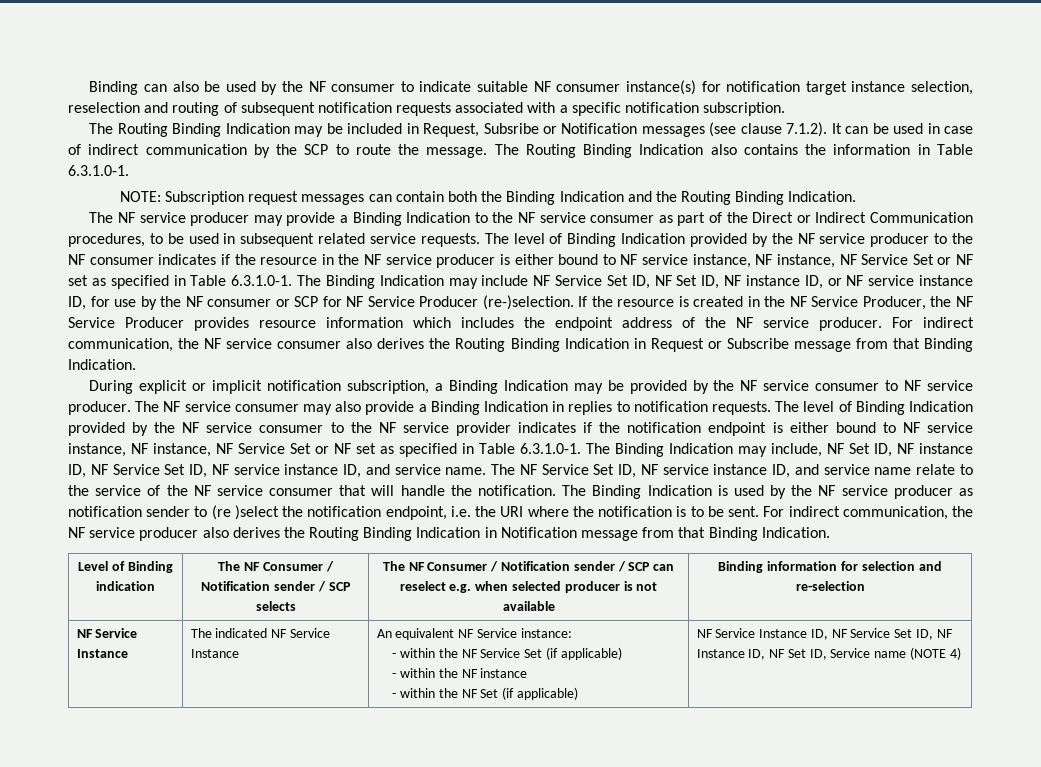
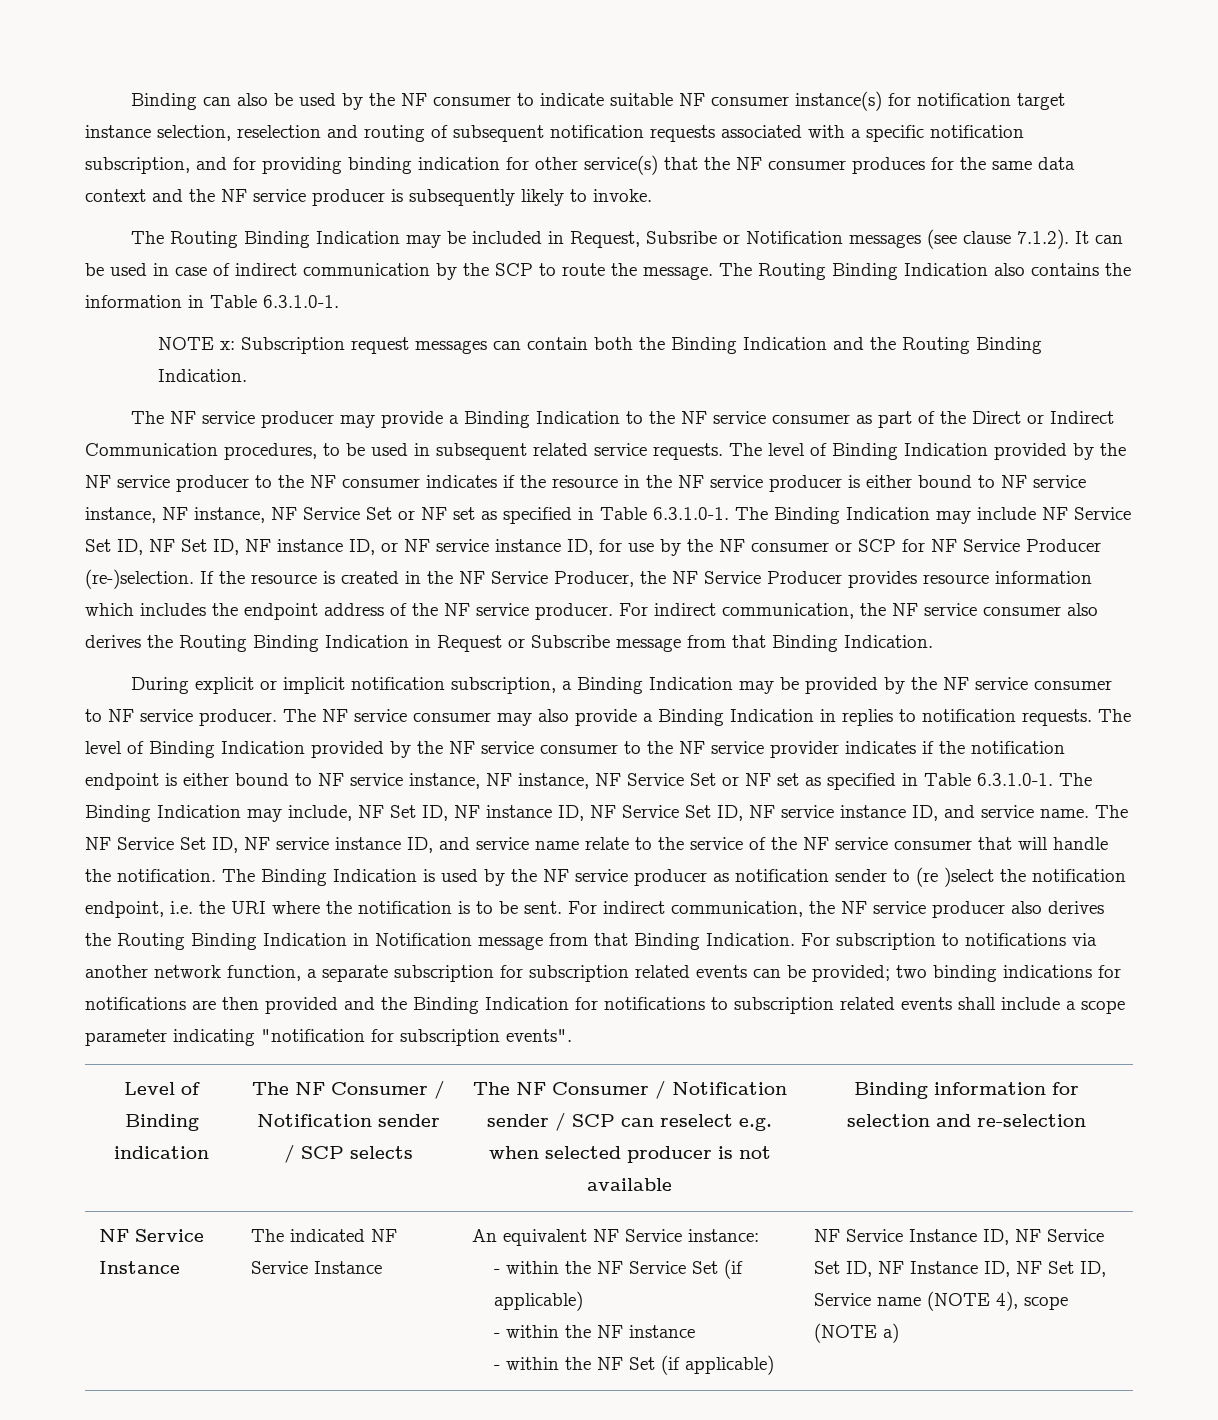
[703,102,786,116] subscription. -> [85,155,1075,175] [85,189,652,206] subscription, and for providing binding indication for other service(s) that the NF consumer produces for the same data context and the NF service producer is subsequently likely to invoke.
[119,191,161,202] NOTE: -> [158,337,236,350] NOTE x:
(830, 532) none -> [801,933,1097,950] [85,965,1121,982] [85,997,1125,1014] [85,1029,572,1046] For subscription to notifications via another network function, a separate subscription for subscription related events can be provided; two binding indications for notifications are then provided and the Binding Indication for notifications to subscription related events shall include a scope parameter indicating "notification for subscription events".
[949,647,961,660] 4) -> [995,1291,1068,1311] [813,1323,899,1343] 4), scope (NOTE a)

